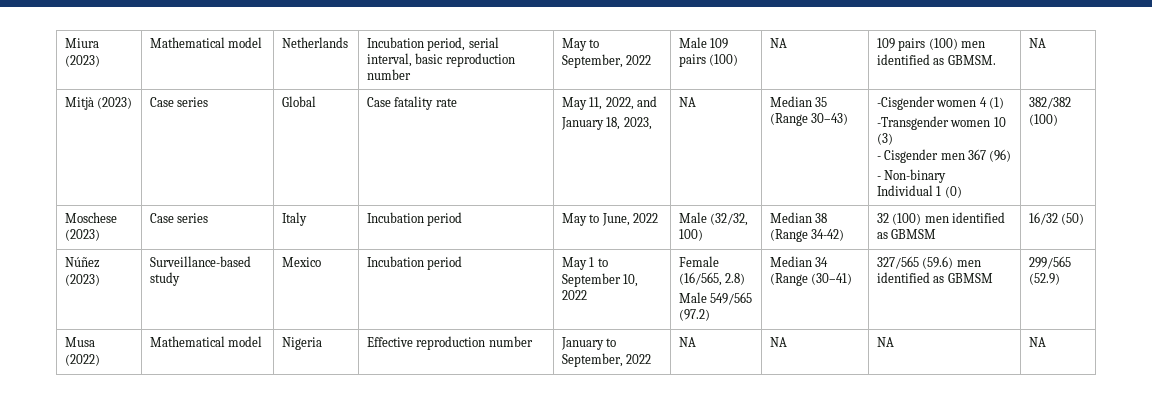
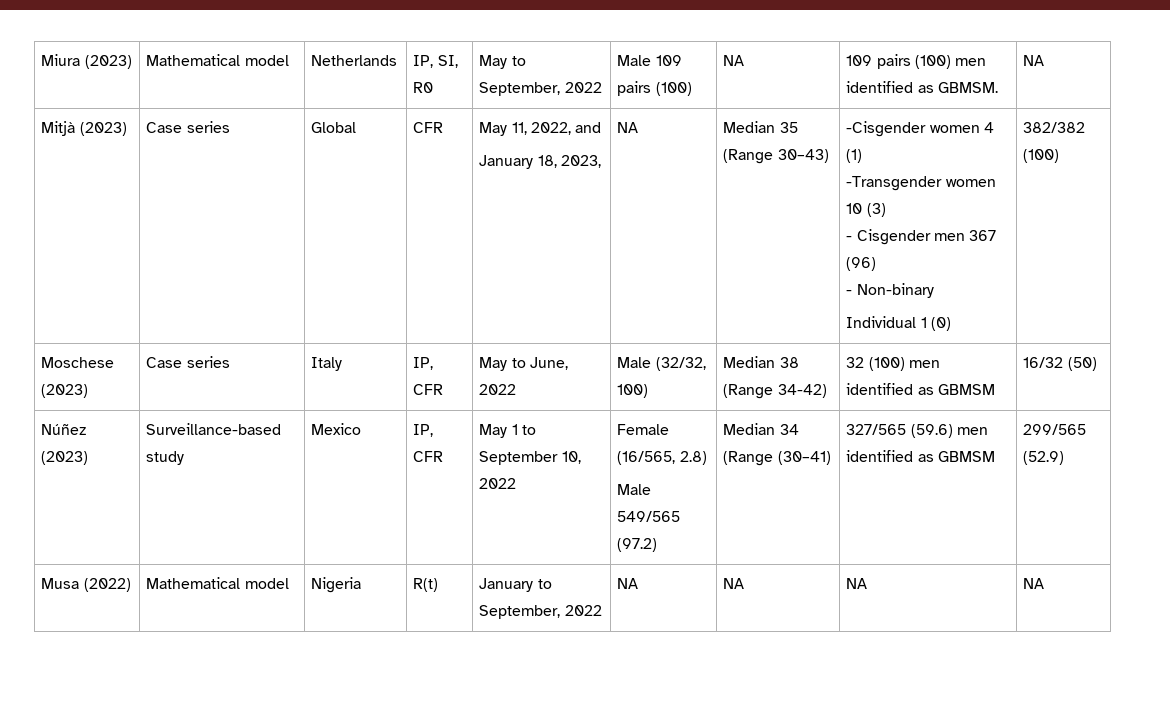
[366,37,499,51] [366,53,515,67] [366,69,411,80] Incubation period, serial interval, basic reproduction number -> [413,55,458,68] [413,82,434,93] IP, SI, R0
[366,96,457,110] Case fatality rate -> [413,122,444,133] CFR
[366,212,463,226] Incubation period -> [413,357,434,370] [413,384,444,395] IP, CFR
[366,256,463,270] Incubation period -> [413,424,434,437] [413,451,444,462] IP, CFR
[366,336,533,350] Effective reproduction number -> [413,578,439,592] R(t)

